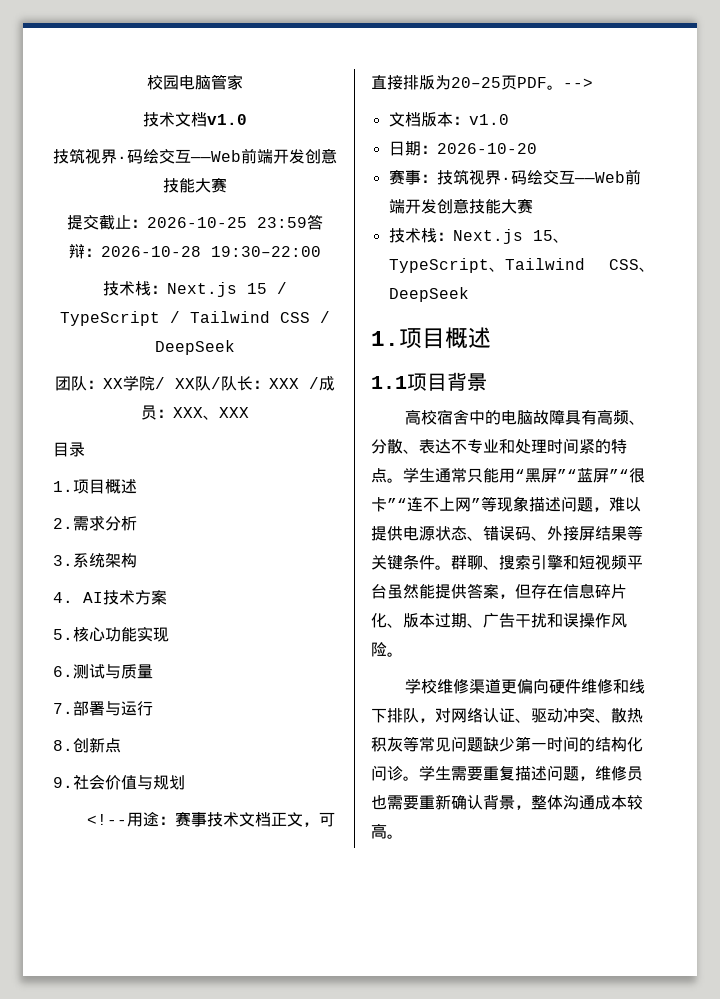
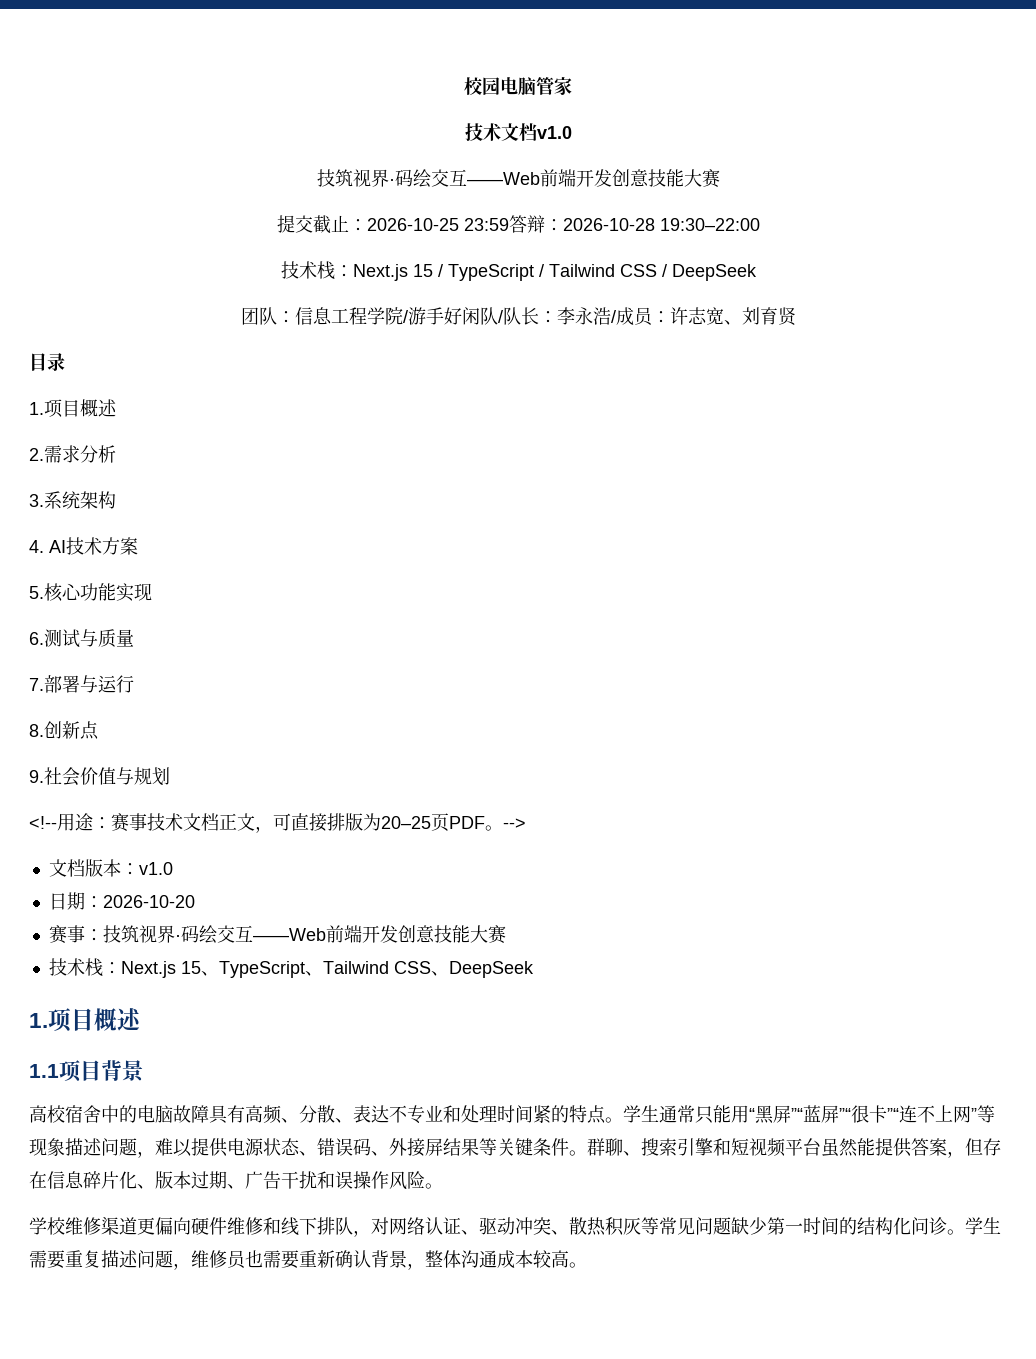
[103,375,195,391] XX学院/ XX -> [294,307,480,325] 信息工程学院/游手好闲
[269,378,299,389] XXX -> [556,307,611,325] 李永浩
[173,407,249,420] XXX、XXX -> [669,307,797,326] 许志宽、刘育贤

